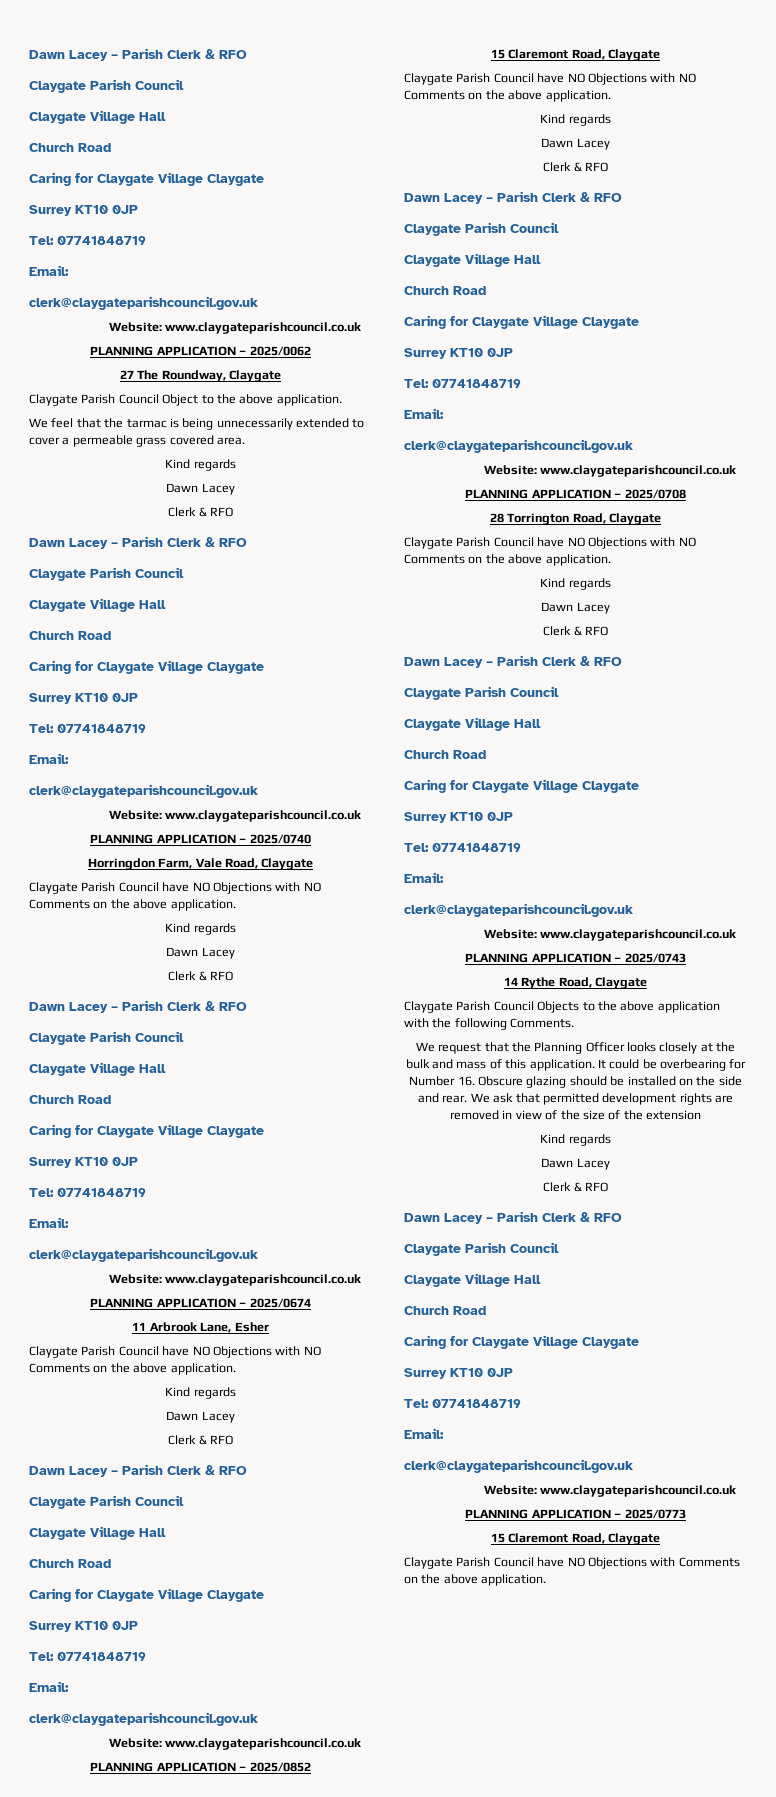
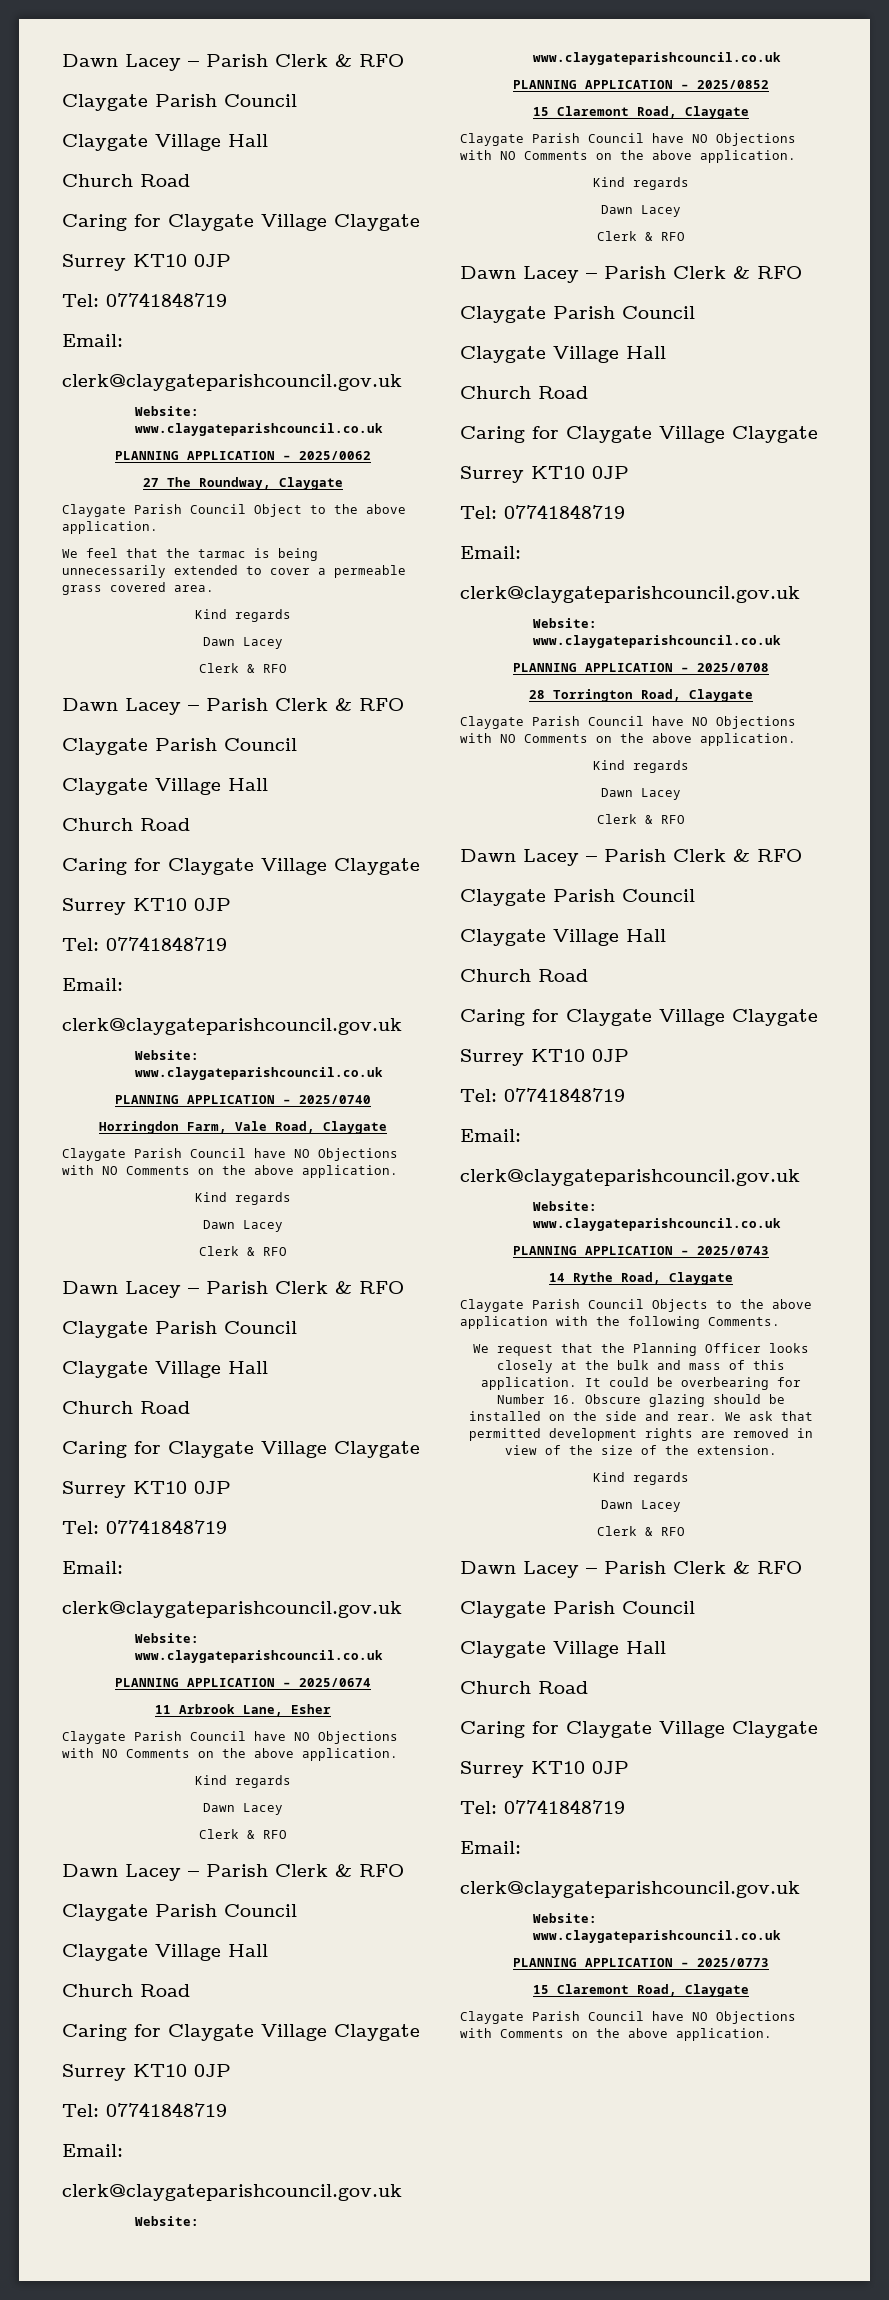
[646,1110,701,1120] extension -> [697,1445,777,1455] extension.

